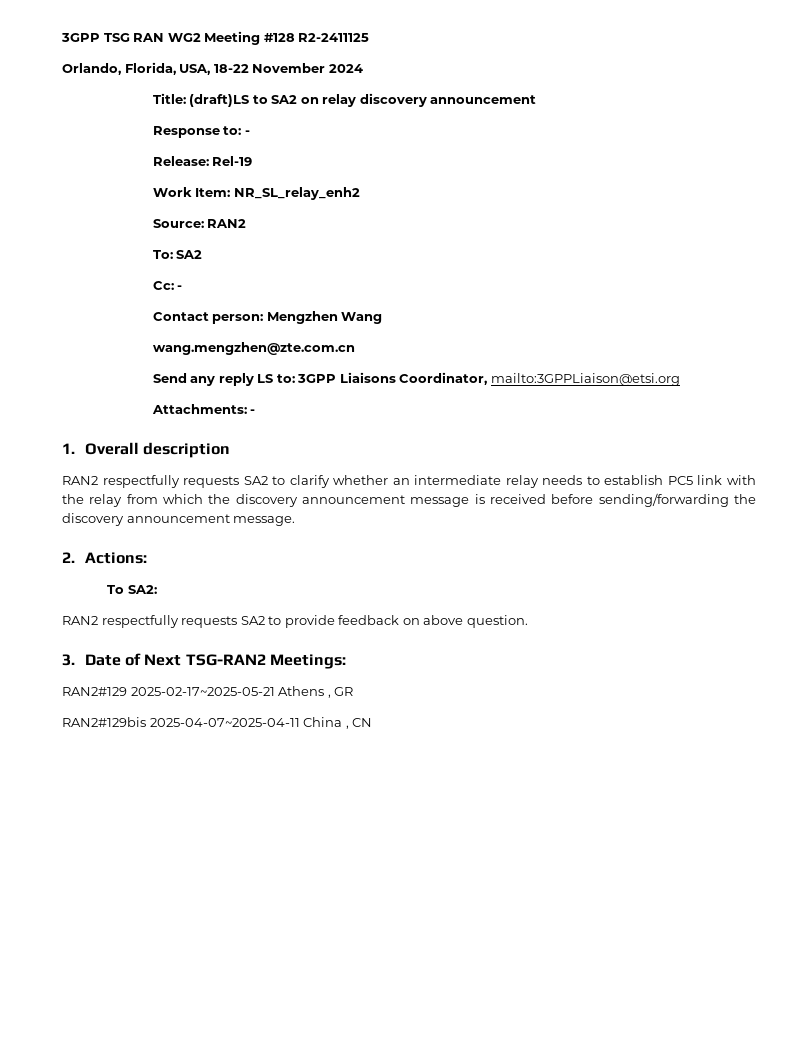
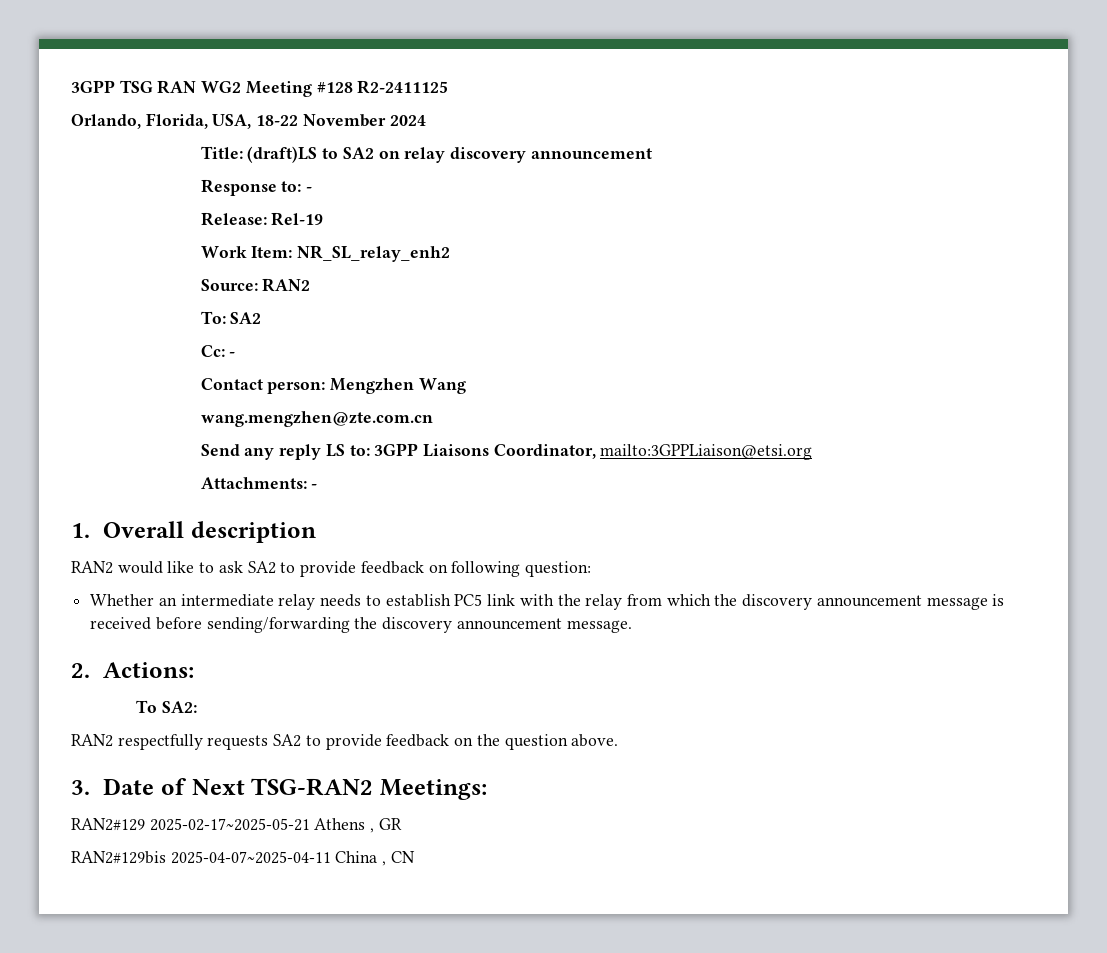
[102,475,389,488] respectfully requests SA2 to clarify whether -> [117,561,591,577] [90,594,155,606] would like to ask SA2 to provide feedback on following question: // Whether
[423,615,528,628] above question. -> [476,734,619,750] the question above.

